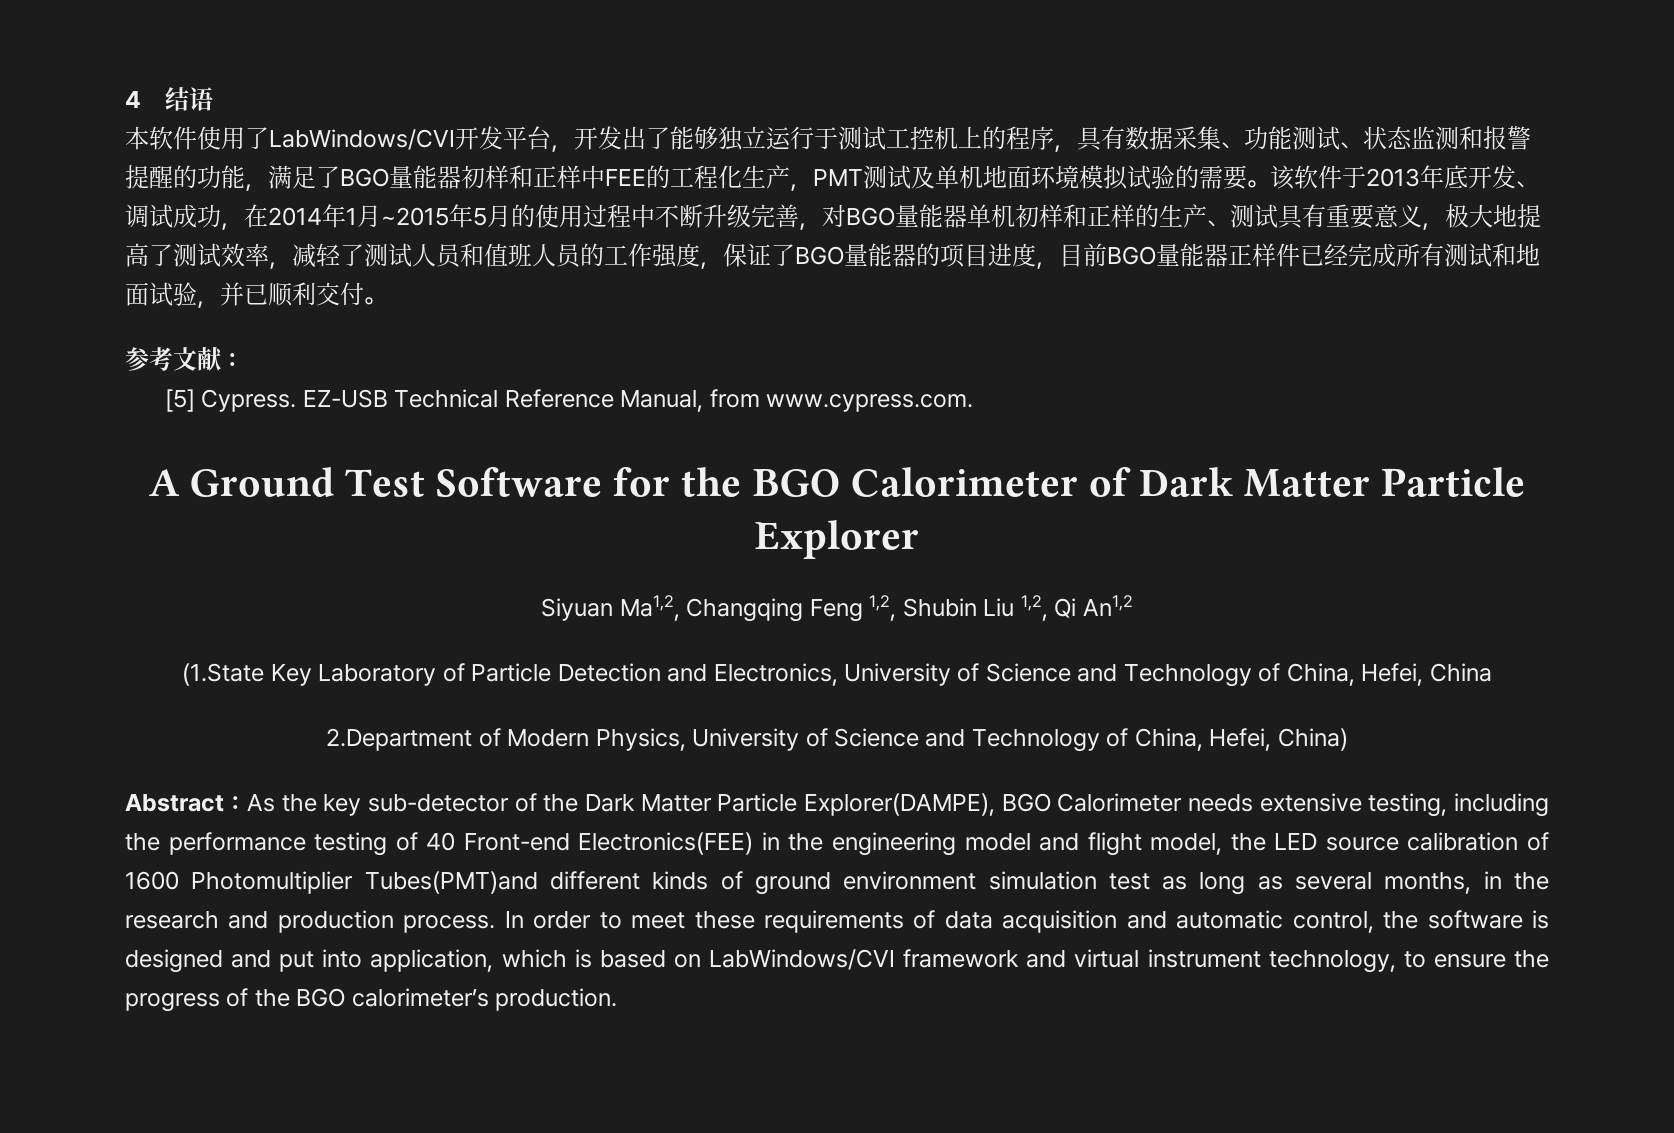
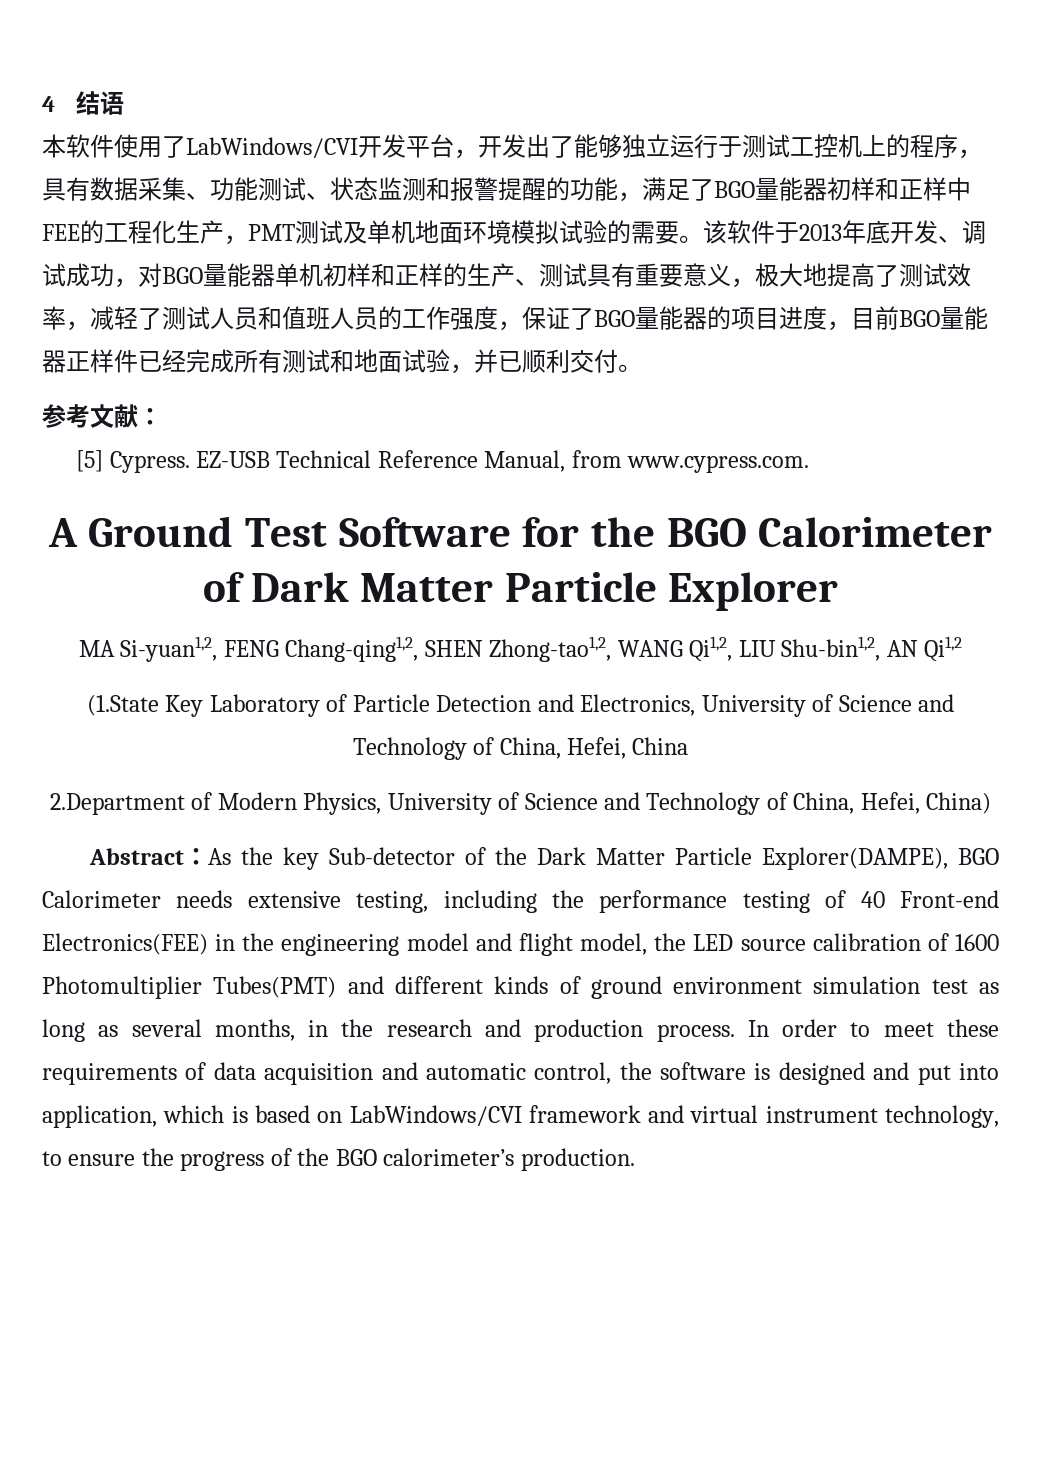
[244,204,822,230] 在2014年1月~2015年5月的使用过程中不断升级完善， -> (138, 283) none
[541,595,1133,622] Siyuan Ma1,2, Changqing Feng 1,2, Shubin Liu 1,2, Qi An1,2 -> [78,636,963,662] MA Si-yuan1,2, FENG Chang-qing1,2, SHEN Zhong-tao1,2, WANG Qi1,2, LIU Shu-bin1,2, AN Qi1,2
[368,794,509,812] sub-detector -> [328,847,455,865] Sub-detector
[364,871,538,894] Tubes(PMT)and -> [213,976,384,998] Tubes(PMT) and

